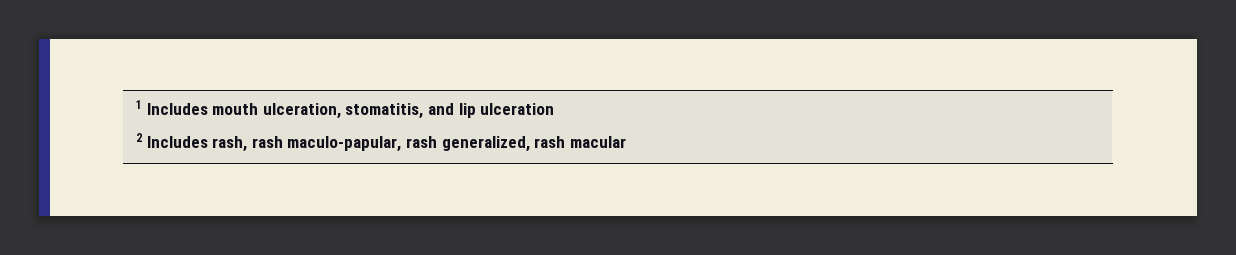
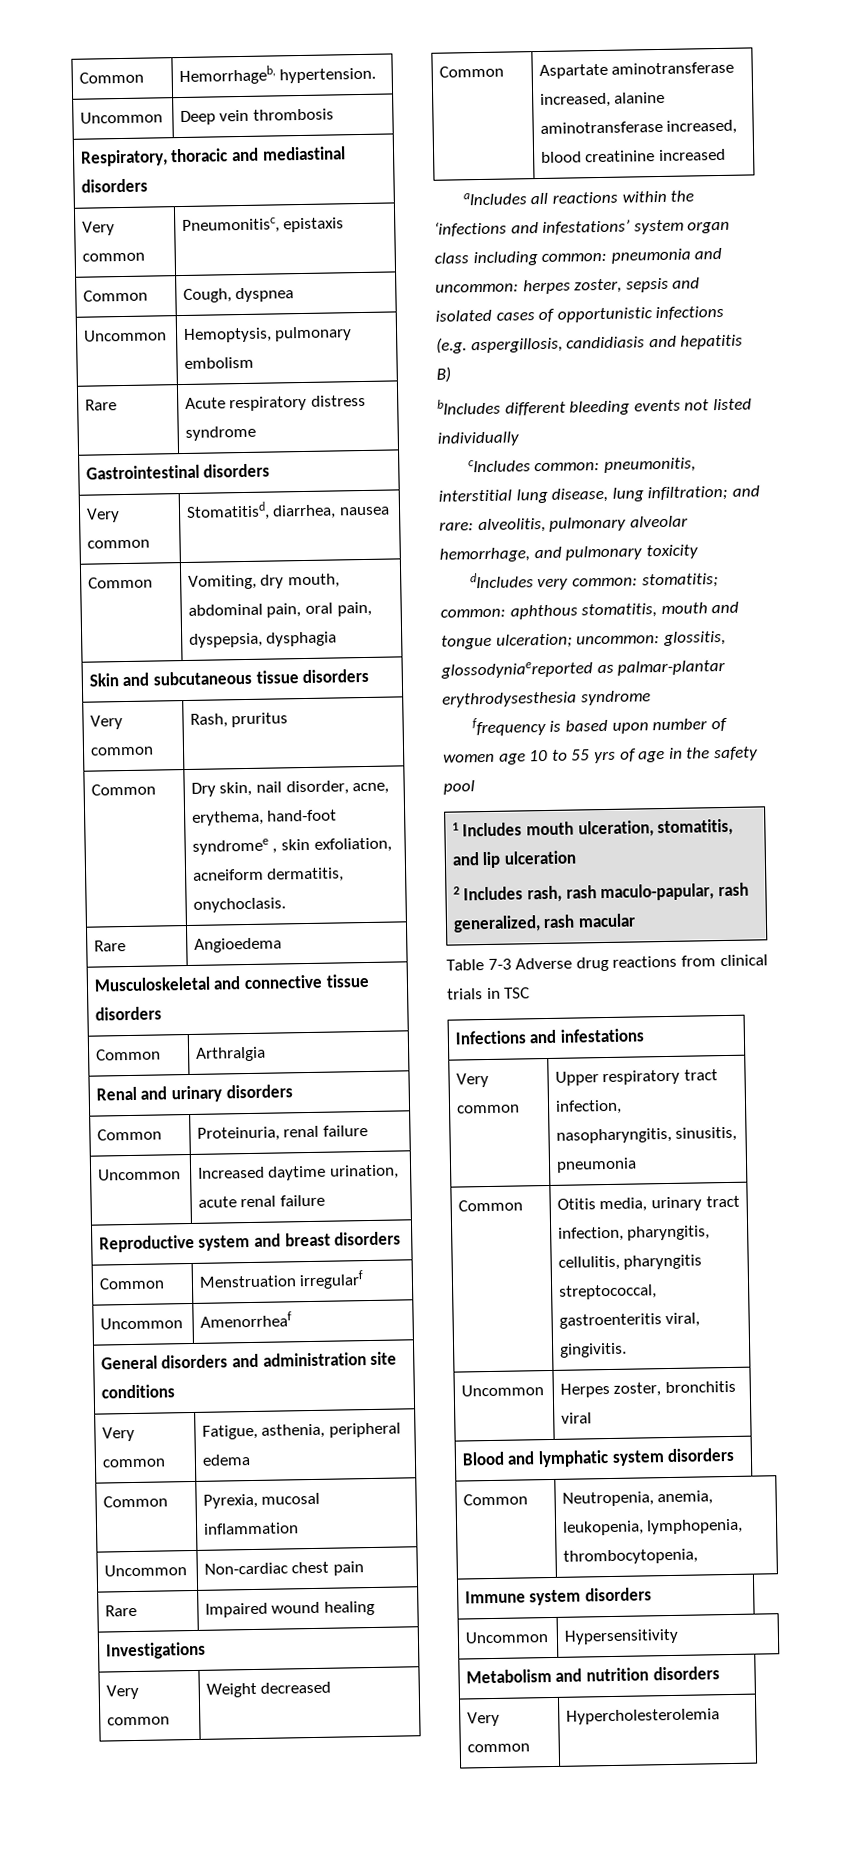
(136, 104) none -> [78,71,144,84] [178,65,377,86] [79,111,163,124] [179,108,334,126] [79,146,346,167] [80,178,148,193] [81,221,115,236] [81,252,145,262] [181,217,345,235] [82,289,148,302] [182,287,295,304] [82,329,167,342] [182,326,353,343] [183,356,254,369] [84,399,117,411] [184,394,366,412] [184,425,256,441] [85,463,271,480] [85,508,120,523] [86,539,150,549] [185,501,390,521] [87,576,153,589] [187,573,340,590] [187,601,372,618] [188,631,338,648] [88,668,370,687] [89,715,123,730] [89,746,154,756] [189,712,289,728] [90,783,156,796] [190,780,390,797] [191,809,338,826] [191,837,392,855] [192,867,345,883] [192,897,286,913] [93,940,126,952] [193,937,282,953] [93,973,370,992] [94,1006,162,1021] [95,1048,161,1061] [195,1046,266,1062] [95,1084,293,1103] [96,1128,162,1141] [196,1125,368,1142] [97,1168,181,1181] [197,1164,399,1181] [197,1194,325,1208] [98,1231,402,1253] [98,1277,165,1290] [198,1270,365,1290] [99,1317,183,1330] [199,1311,292,1328] [100,1351,398,1370] [100,1384,175,1399] [101,1426,135,1442] [101,1458,166,1468] [201,1422,401,1440] [201,1454,251,1466] [102,1495,168,1508] [202,1492,321,1509] [202,1522,299,1535] [103,1564,187,1577] [203,1561,364,1576] [104,1604,137,1617] [204,1600,375,1618] [104,1641,206,1660] [105,1684,139,1700] [106,1716,170,1726] [205,1681,332,1698] [438,65,504,78] [538,61,735,79] [539,91,666,108] [539,119,738,135] [540,148,726,163] [462,190,695,206] [434,219,731,237] [434,247,723,267] [435,277,701,295] [435,305,725,323] [436,334,744,354] [436,366,451,383] [437,398,752,416] [437,431,519,447] [467,457,697,473] [438,485,760,504] [439,515,688,534] [439,544,698,563] [469,572,719,591] [440,601,740,620] [441,630,726,650] [440,659,726,679] [442,690,651,708] [471,716,728,737] [443,746,758,765] [443,780,475,795] Common | Hemorrhageb, hypertension. // Uncommon | Deep vein thrombosis // Respiratory, thoracic and mediastinal disorders // Very common | Pneumonitisc, epistaxis // Common | Cough, dyspnea // Uncommon | Hemoptysis, pulmonary embolism // Rare | Acute respiratory distress syndrome // Gastrointestinal disorders // Very common | Stomatitisd, diarrhea, nausea // Common | Vomiting, dry mouth, abdominal pain, oral pain, dyspepsia, dysphagia // Skin and subcutaneous tissue disorders // Very common | Rash, pruritus // Common | Dry skin, nail disorder, acne, erythema, hand-foot syndromee , skin exfoliation, acneiform dermatitis, onychoclasis. // Rare | Angioedema // Musculoskeletal and connective tissue disorders // Common | Arthralgia // Renal and urinary disorders // Common | Proteinuria, renal failure // Uncommon | Increased daytime urination, acute renal failure // Reproductive system and breast disorders // Common | Menstruation irregularf // Uncommon | Amenorrheaf // General disorders and administration site conditions // Very common | Fatigue, asthenia, peripheral edema // Common | Pyrexia, mucosal inflammation // Uncommon | Non-cardiac chest pain // Rare | Impaired wound healing // Investigations // Very common | Weight decreased // Common | Aspartate aminotransferase increased, alanine aminotransferase increased, blood creatinine increased // aIncludes all reactions within the ‘infections and infestations’ system organ class including common: pneumonia and uncommon: herpes zoster, sepsis and isolated cases of opportunistic infections (e.g. aspergillosis, candidiasis and hepatitis B) // bIncludes different bleeding events not listed individually // cIncludes common: pneumonitis, interstitial lung disease, lung infiltration; and rare: alveolitis, pulmonary alveolar hemorrhage, and pulmonary toxicity // dIncludes very common: stomatitis; common: aphthous stomatitis, mouth and tongue ulceration; uncommon: glossitis, glossodyniaereported as palmar-plantar erythrodysesthesia syndrome // ffrequency is based upon number of women age 10 to 55 yrs of age in the safety pool //
(626, 142) none -> [446,954,768,972] [447,987,531,1000] [454,1028,644,1045] [455,1072,489,1088] [456,1104,520,1114] [554,1069,718,1086] [554,1099,622,1115] [555,1126,738,1144] [555,1157,637,1173] [457,1199,523,1212] [556,1195,740,1213] [557,1225,711,1242] [557,1254,703,1271] [558,1284,657,1300] [558,1312,701,1329] [559,1342,627,1358] [460,1384,544,1397] [559,1380,736,1398] [560,1412,592,1424] [461,1447,736,1468] [462,1493,528,1506] [561,1490,714,1507] [562,1518,744,1536] [562,1548,698,1565] [464,1587,652,1606] [464,1631,549,1644] [563,1628,679,1645] [465,1666,720,1684] [466,1711,500,1727] [466,1743,530,1753] [565,1708,720,1725] // Table 7-3 Adverse drug reactions from clinical trials in TSC // Infections and infestations // Very common | Upper respiratory tract infection, nasopharyngitis, sinusitis, pneumonia // Common | Otitis media, urinary tract infection, pharyngitis, cellulitis, pharyngitis streptococcal, gastroenteritis viral, gingivitis. // Uncommon | Herpes zoster, bronchitis viral // Blood and lymphatic system disorders // Common | Neutropenia, anemia, leukopenia, lymphopenia, thrombocytopenia, // Immune system disorders // Uncommon | Hypersensitivity // Metabolism and nutrition disorders // Very common | Hypercholesterolemia

